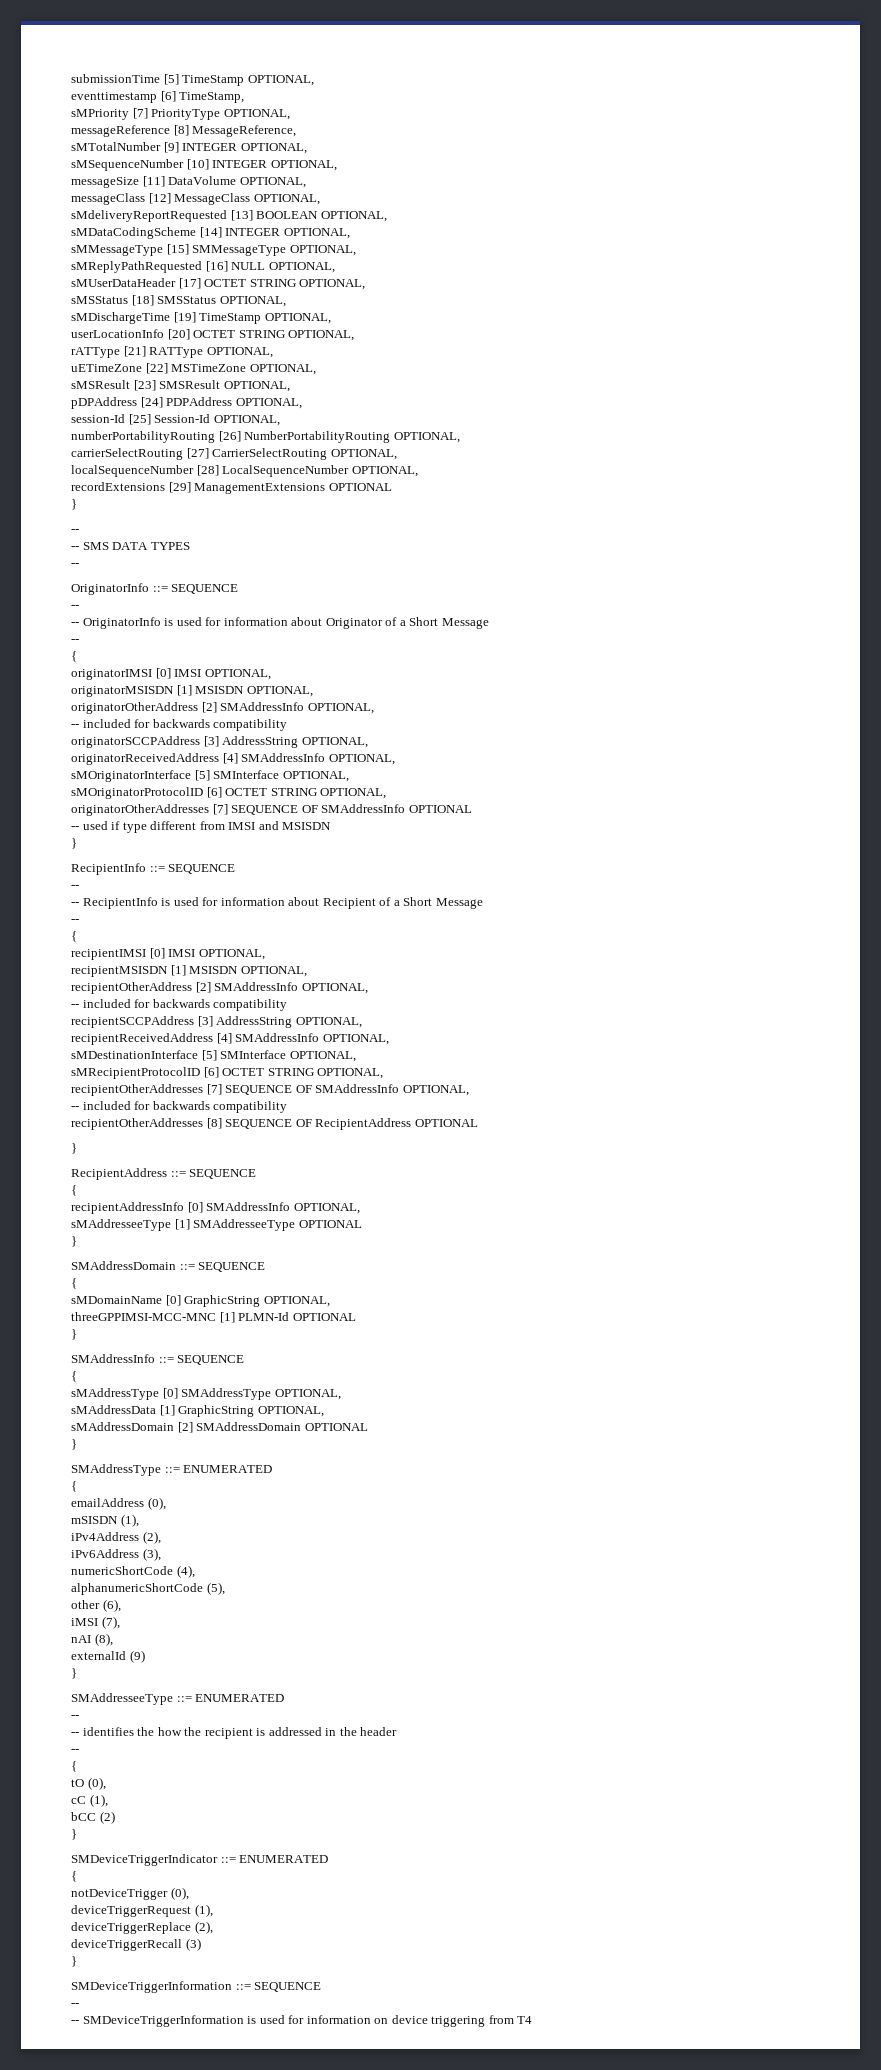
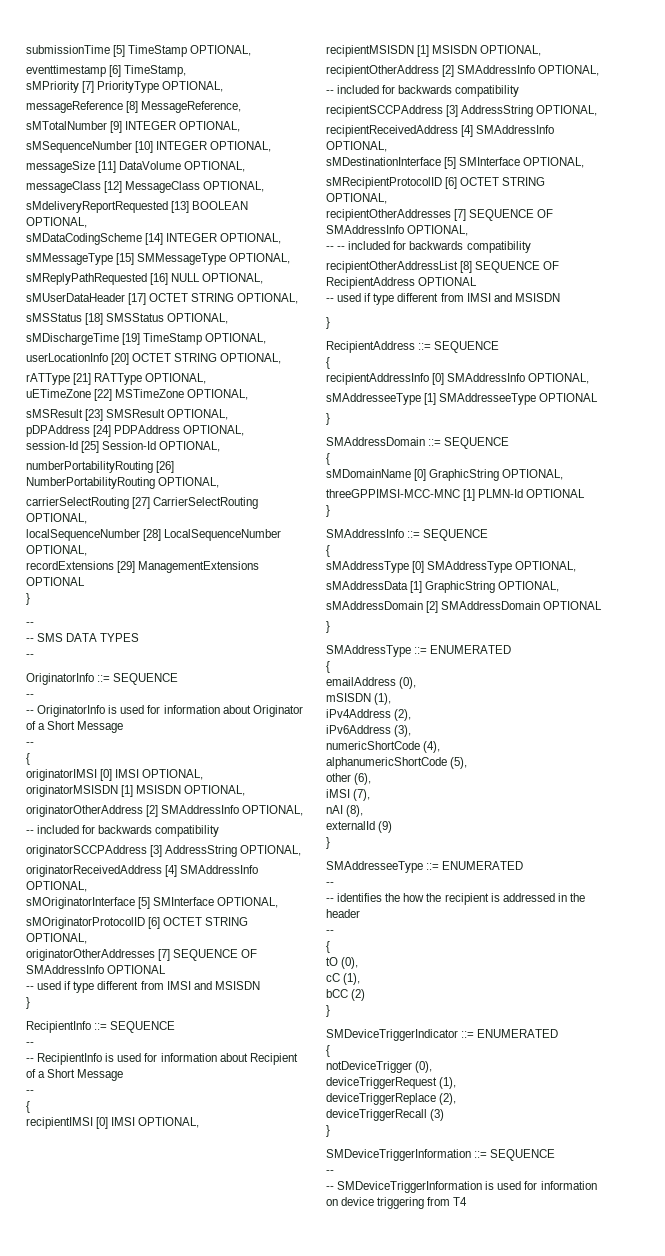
[82,1101,288,1113] [71,1118,203,1130] included for backwards compatibility // recipientOtherAddresses -> [337,241,531,253] [326,261,458,273] -- included for backwards compatibility // recipientOtherAddressList
(478, 1123) none -> [326,293,560,305] // -- used if type different from IMSI and MSISDN

